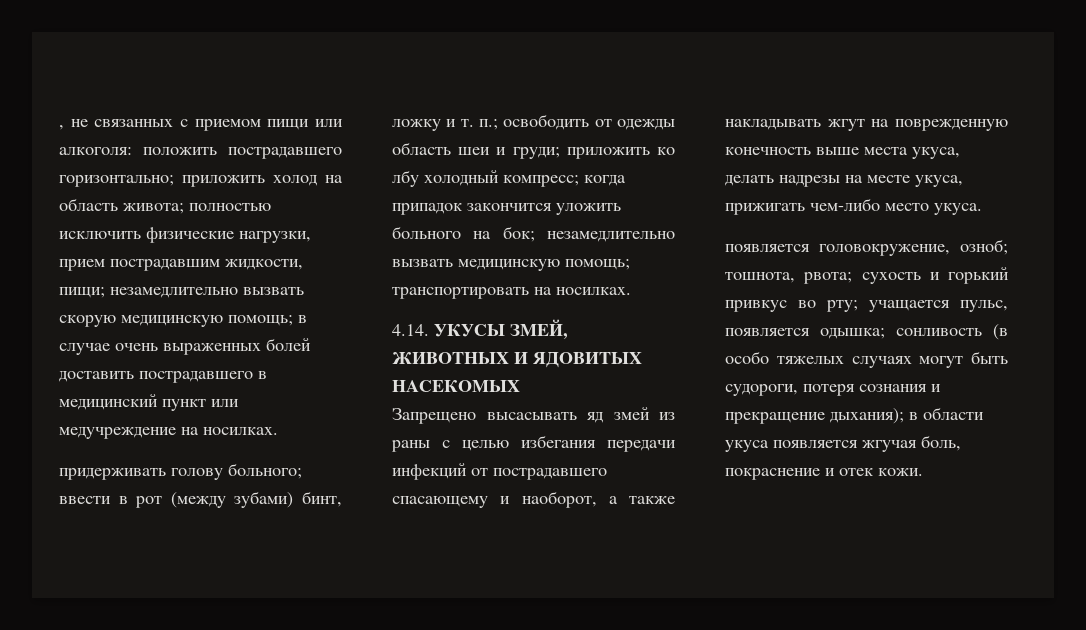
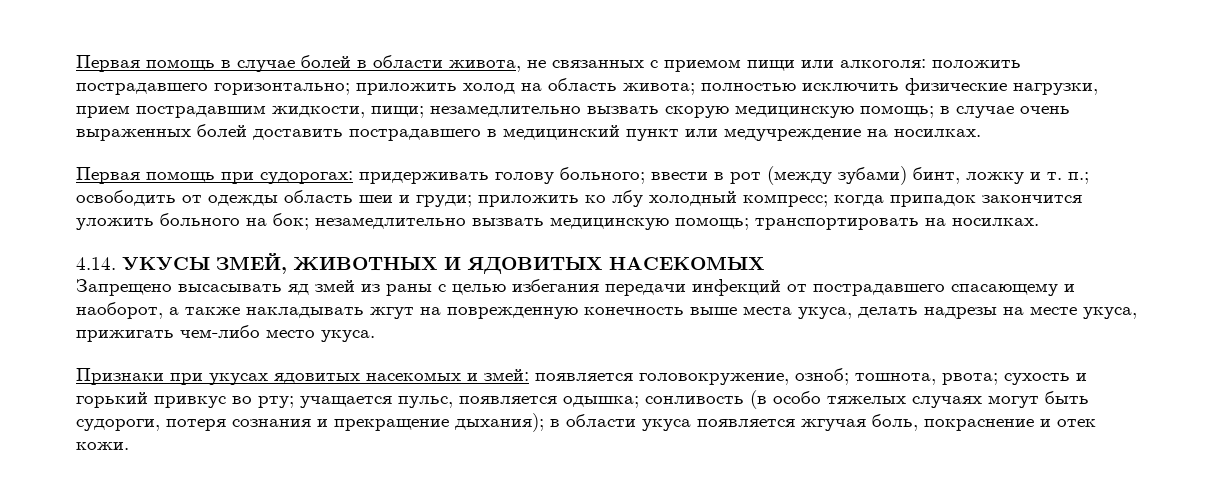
[59,125,64,130] , -> [76,55,521,72] Первая помощь в случае болей в области живота,
(278, 431) none -> [76,167,353,184] Первая помощь при судорогах:
(982, 209) none -> [76,368,529,385] Признаки при укусах ядовитых насекомых и змей:

